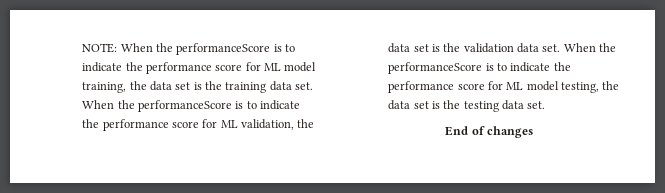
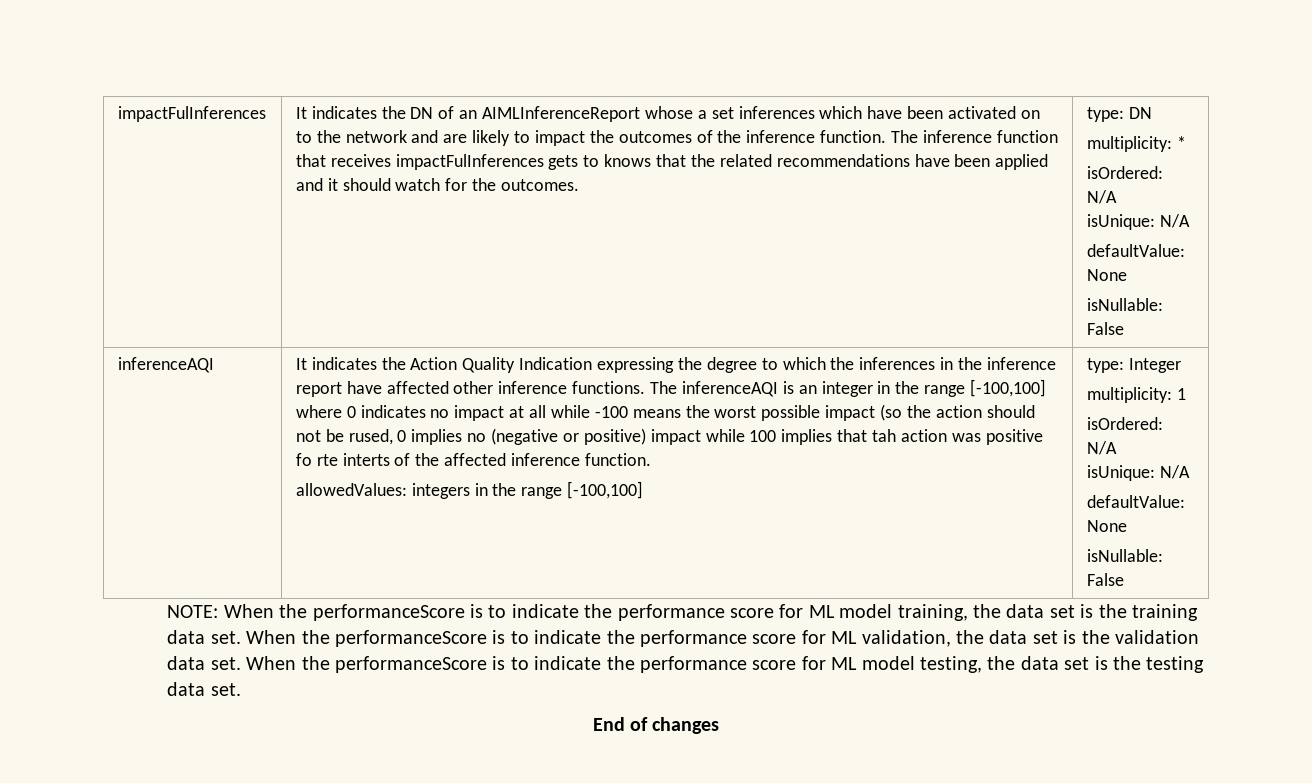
(82, 48) none -> [117,106,266,122] [295,106,1040,122] [295,130,1058,146] [295,154,1049,170] [295,178,580,191] [1086,107,1152,122] [1086,136,1186,152] [1086,166,1163,179] [1086,190,1117,204] [1086,214,1190,230] [1086,244,1185,257] [1086,269,1127,281] [1086,298,1163,311] [1086,322,1124,335] [117,357,214,373] [295,357,1056,373] [295,379,1046,397] [295,404,1035,421] [295,428,1043,445] [295,453,651,466] [295,481,644,499] [1086,358,1181,373] [1086,387,1186,403] [1086,417,1163,430] [1086,441,1117,455] [1086,465,1190,481] [1086,495,1185,508] [1086,520,1127,532] [1086,549,1163,562] [1086,573,1124,586] impactFulInferences | It indicates the DN of an AIMLInferenceReport whose a set inferences which have been activated on to the network and are likely to impact the outcomes of the inference function. The inference function that receives impactFulInferences gets to knows that the related recommendations have been applied and it should watch for the outcomes. | type: DN // multiplicity: * // isOrdered: N/A // isUnique: N/A // defaultValue: None // isNullable: False // inferenceAQI | It indicates the Action Quality Indication expressing the degree to which the inferences in the inference report have affected other inference functions. The inferenceAQI is an integer in the range [-100,100] where 0 indicates no impact at all while -100 means the worst possible impact (so the action should not be rused, 0 implies no (negative or positive) impact while 100 implies that tah action was positive fo rte interts of the affected inference function. // allowedValues: integers in the range [-100,100] | type: Integer // multiplicity: 1 // isOrdered: N/A // isUnique: N/A // defaultValue: None // isNullable: False //

